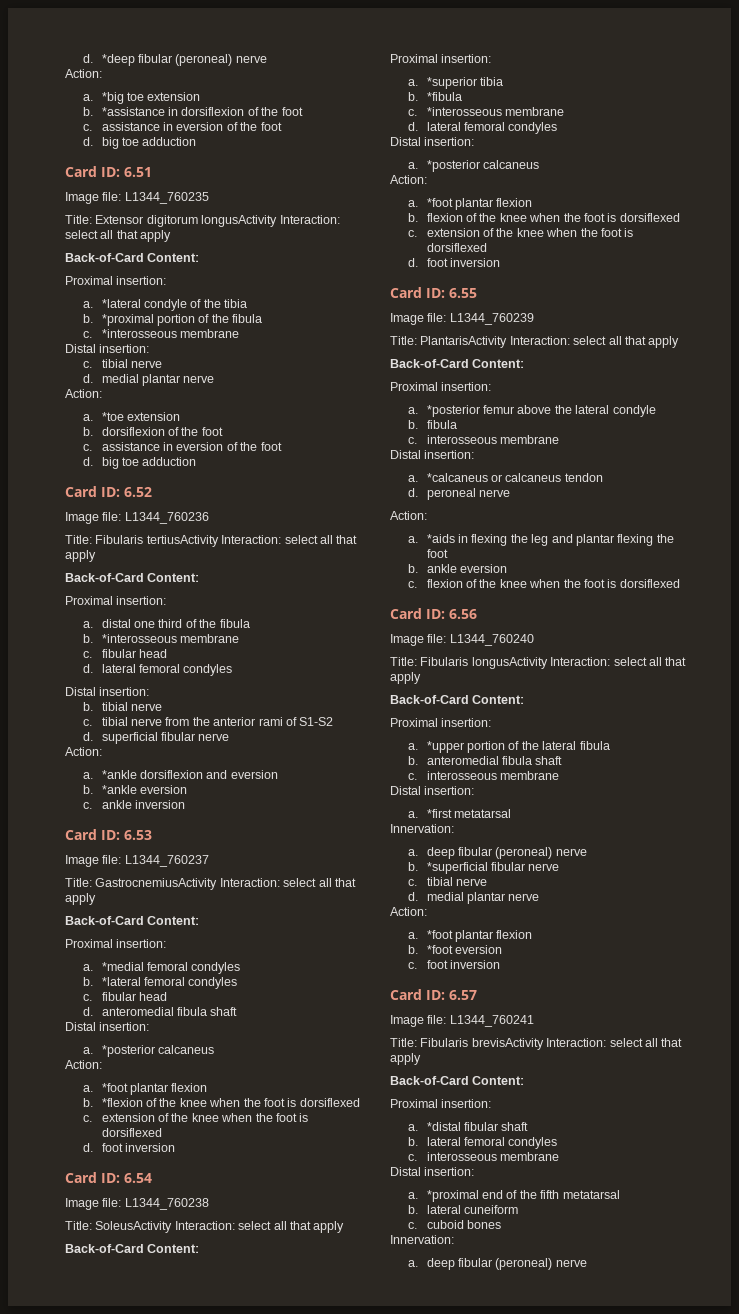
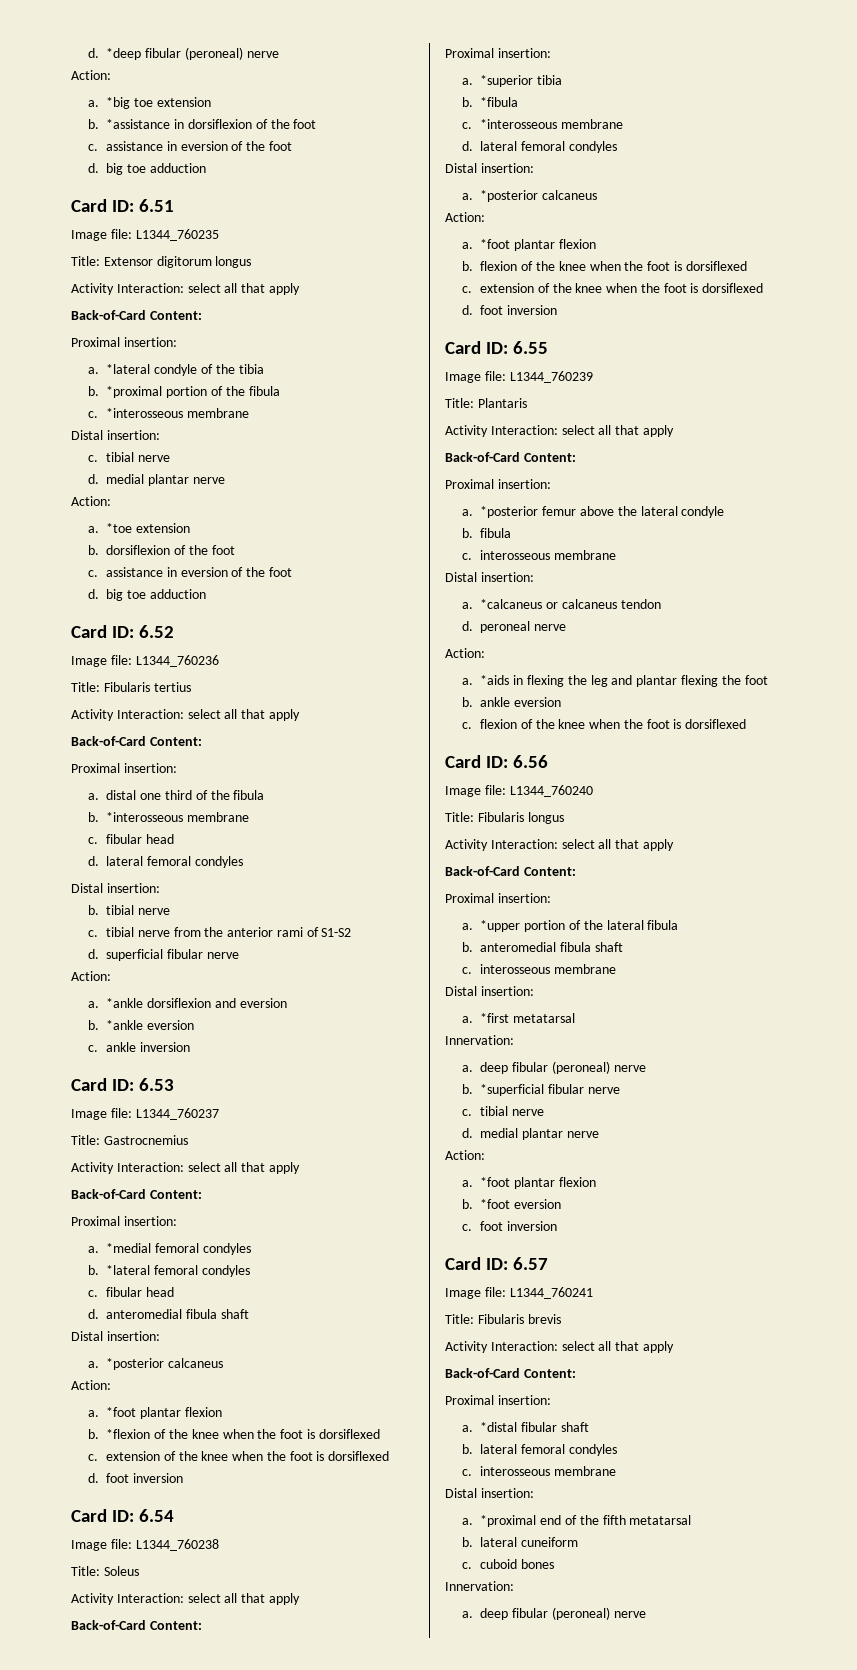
[201,215,278,227] longusActivity -> [215,256,252,268] [71,283,114,295] longus // Activity
[146,535,219,547] tertiusActivity -> [153,682,191,692] [71,709,114,721] tertius // Activity
[95,878,218,890] GastrocnemiusActivity -> [103,1135,188,1145] [71,1162,114,1174] Gastrocnemius // Activity
[95,1221,173,1233] SoleusActivity -> [103,1566,139,1576] [71,1593,114,1605] Soleus // Activity
[420,336,508,348] PlantarisActivity -> [477,398,527,408] [445,425,488,437] Plantaris // Activity
[471,657,548,669] longusActivity -> [527,812,564,824] [445,839,488,851] longus // Activity
[471,1038,544,1050] brevisActivity -> [527,1314,561,1324] [445,1341,488,1353] brevis // Activity

